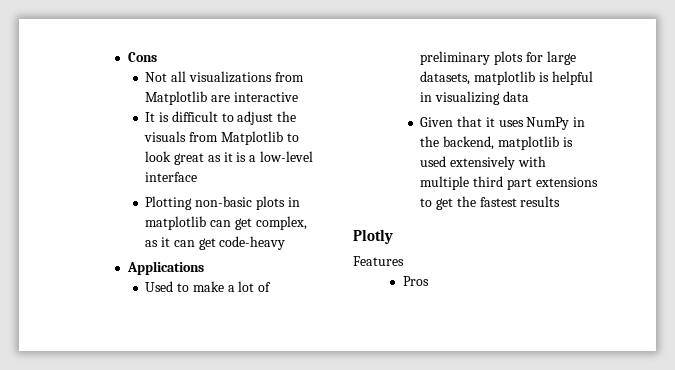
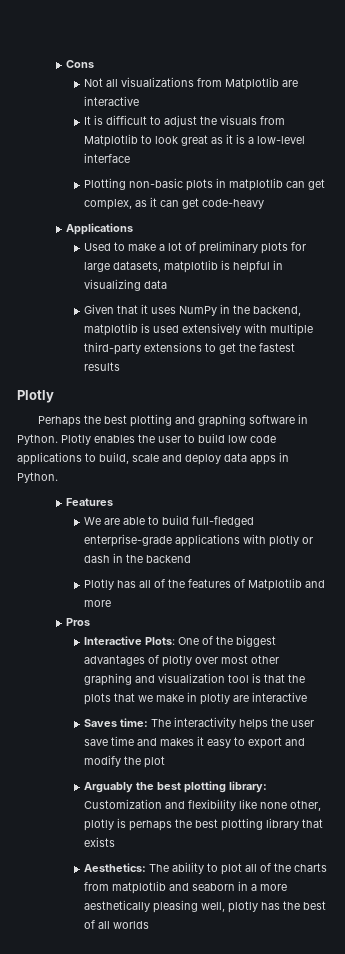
[472,176,532,190] third part -> [84,342,142,355] third-party
[353,256,404,266] [402,276,429,286] Features // Pros -> [37,414,308,427] [17,433,276,445] [17,452,289,465] [17,472,58,483] [65,498,113,506] [84,515,255,527] [84,534,314,547] [84,553,192,563] [84,578,326,591] [84,600,112,607] [65,618,90,626] [84,635,277,647] [84,655,280,667] [84,673,306,686] [84,692,308,705] [84,717,315,730] [84,736,306,749] [84,755,166,768] [84,781,268,793] [84,799,322,811] [84,818,324,831] [84,837,116,847] [84,862,328,875] [84,881,288,894] [84,900,327,913] [84,920,150,929] Perhaps the best plotting and graphing software in Python. Plotly enables the user to build low code applications to build, scale and deploy data apps in Python. // Features // We are able to build full-fledged enterprise-grade applications with plotly or dash in the backend // Plotly has all of the features of Matplotlib and more // Pros // Interactive Plots: One of the biggest advantages of plotly over most other graphing and visualization tool is that the plots that we make in plotly are interactive // Saves time: The interactivity helps the user save time and makes it easy to export and modify the plot // Arguably the best plotting library: Customization and flexibility like none other, plotly is perhaps the best plotting library that exists // Aesthetics: The ability to plot all of the charts from matplotlib and seaborn in a more aesthetically pleasing well, plotly has the best of all worlds

